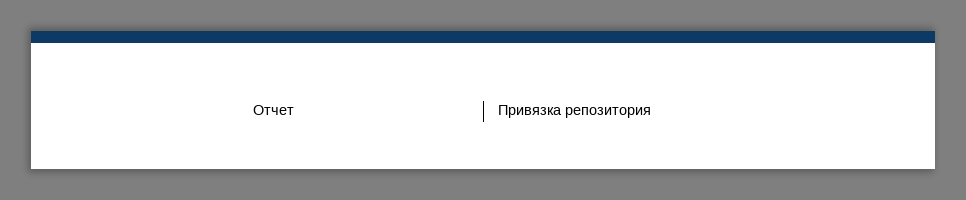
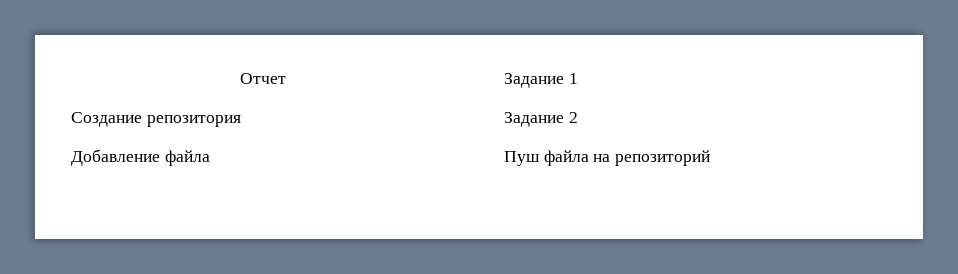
[498,105,562,118] Привязка -> [71,112,142,127] Создание
(651, 112) none -> [71,149,210,166] [504,73,578,88] [504,112,578,127] [504,150,711,166] // Добавление файла // Задание 1 // Задание 2 // Пуш файла на репозиторий

